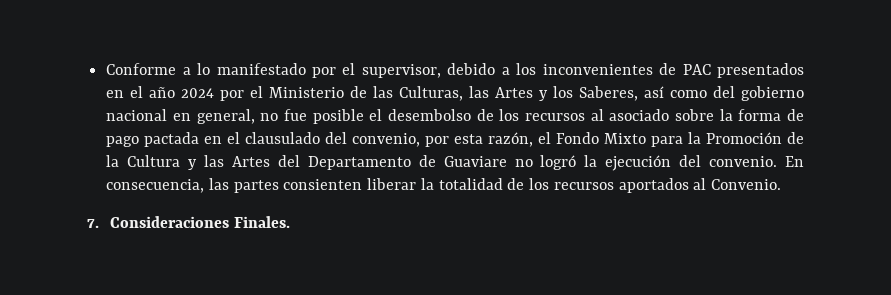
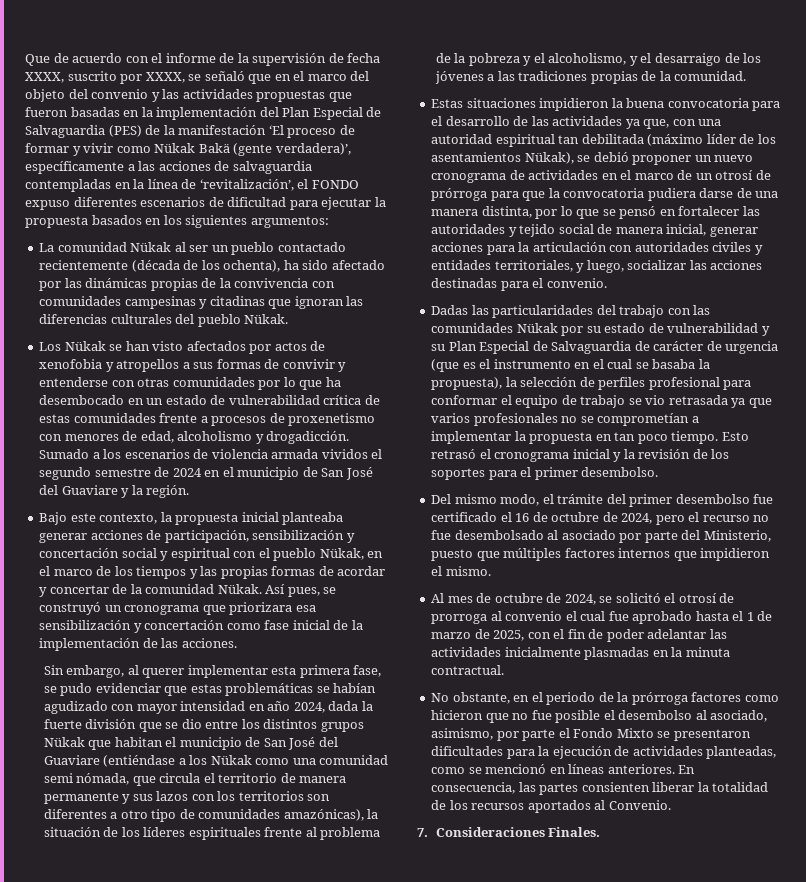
[106,63,805,78] [106,86,804,101] [106,109,255,124] Conforme a lo manifestado por el supervisor, debido a los inconvenientes de PAC presentados en el año 2024 por el Ministerio de las Culturas, las Artes y los Saberes, así como del gobierno nacional en general, -> [25,53,381,66] [25,71,370,84] [25,89,352,102] [25,107,382,120] [25,125,355,138] [25,143,351,156] [25,161,312,174] [25,179,359,192] [25,197,386,210] [25,215,329,228] [39,242,346,255] [39,260,385,272] [39,278,335,291] [39,296,364,309] [39,314,289,327] [39,341,326,354] [39,359,347,372] [39,377,341,390] [39,395,380,405] [39,413,376,426] [39,431,350,444] [39,449,383,459] [39,467,373,480] [39,485,190,498] [39,512,344,525] [39,530,355,543] [39,548,384,561] [39,566,386,579] [39,584,337,597] [39,602,316,615] [39,620,363,633] [39,638,237,651] [43,665,382,678] [43,683,377,696] [43,701,373,714] [43,719,364,732] [43,737,338,750] [43,755,389,767] [43,773,347,786] [43,791,331,804] [43,809,379,822] [43,827,381,840] [435,53,762,66] [434,71,747,84] [431,98,781,111] [431,116,722,129] [431,134,776,147] [431,152,754,165] [431,170,771,183] [431,188,779,201] [431,206,760,219] [431,224,758,237] [431,242,763,255] [431,260,763,273] [431,278,607,291] [431,305,711,318] [431,323,770,336] [431,341,779,354] [431,359,710,372] [431,377,752,390] [431,395,772,408] [431,413,699,426] [431,431,749,444] [431,449,730,462] [431,467,659,480] [431,494,774,507] [431,512,770,525] [431,530,771,543] [431,548,771,561] [431,566,491,576] [431,593,735,605] [431,611,773,624] [431,629,727,642] [431,647,730,660] [431,665,505,675] [431,692,779,705] [431,710,509,723] Que de acuerdo con el informe de la supervisión de fecha XXXX, suscrito por XXXX, se señaló que en el marco del objeto del convenio y las actividades propuestas que fueron basadas en la implementación del Plan Especial de Salvaguardia (PES) de la manifestación ‘El proceso de formar y vivir como Nükak Bakä (gente verdadera)’, específicamente a las acciones de salvaguardia contempladas en la línea de ‘revitalización’, el FONDO expuso diferentes escenarios de dificultad para ejecutar la propuesta basados en los siguientes argumentos: // La comunidad Nükak al ser un pueblo contactado recientemente (década de los ochenta), ha sido afectado por las dinámicas propias de la convivencia con comunidades campesinas y citadinas que ignoran las diferencias culturales del pueblo Nükak. // Los Nükak se han visto afectados por actos de xenofobia y atropellos a sus formas de convivir y entenderse con otras comunidades por lo que ha desembocado en un estado de vulnerabilidad crítica de estas comunidades frente a procesos de proxenetismo con menores de edad, alcoholismo y drogadicción. Sumado a los escenarios de violencia armada vividos el segundo semestre de 2024 en el municipio de San José del Guaviare y la región. // Bajo este contexto, la propuesta inicial planteaba generar acciones de participación, sensibilización y concertación social y espiritual con el pueblo Nükak, en el marco de los tiempos y las propias formas de acordar y concertar de la comunidad Nükak. Así pues, se construyó un cronograma que priorizara esa sensibilización y concertación como fase inicial de la implementación de las acciones. // Sin embargo, al querer implementar esta primera fase, se pudo evidenciar que estas problemáticas se habían agudizado con mayor intensidad en año 2024, dada la fuerte división que se dio entre los distintos grupos Nükak que habitan el municipio de San José del Guaviare (entiéndase a los Nükak como una comunidad semi nómada, que circula el territorio de manera permanente y sus lazos con los territorios son diferentes a otro tipo de comunidades amazónicas), la situación de los líderes espirituales frente al problema de la pobreza y el alcoholismo, y el desarraigo de los jóvenes a las tradiciones propias de la comunidad. // Estas situaciones impidieron la buena convocatoria para el desarrollo de las actividades ya que, con una autoridad espiritual tan debilitada (máximo líder de los asentamientos Nükak), se debió proponer un nuevo cronograma de actividades en el marco de un otrosí de prórroga para que la convocatoria pudiera darse de una manera distinta, por lo que se pensó en fortalecer las autoridades y tejido social de manera inicial, generar acciones para la articulación con autoridades civiles y entidades territoriales, y luego, socializar las acciones destinadas para el convenio. // Dadas las particularidades del trabajo con las comunidades Nükak por su estado de vulnerabilidad y su Plan Especial de Salvaguardia de carácter de urgencia (que es el instrumento en el cual se basaba la propuesta), la selección de perfiles profesional para conformar el equipo de trabajo se vio retrasada ya que varios profesionales no se comprometían a implementar la propuesta en tan poco tiempo. Esto retrasó el cronograma inicial y la revisión de los soportes para el primer desembolso. // Del mismo modo, el trámite del primer desembolso fue certificado el 16 de octubre de 2024, pero el recurso no fue desembolsado al asociado por parte del Ministerio, puesto que múltiples factores internos que impidieron el mismo. // Al mes de octubre de 2024, se solicitó el otrosí de prorroga al convenio el cual fue aprobado hasta el 1 de marzo de 2025, con el fin de poder adelantar las actividades inicialmente plasmadas en la minuta contractual. // No obstante, en el periodo de la prórroga factores como hicieron que
[476,109,804,121] [106,132,804,147] [106,155,778,171] de los recursos al asociado sobre la forma de pago pactada en el clausulado del convenio, por esta razón, el Fondo Mixto para la Promoción de la Cultura y las Artes del Departamento de Guaviare no logró la ejecución del convenio. -> [695,710,768,722] [431,728,751,741] [431,746,777,759] [431,764,675,774] al asociado, asimismo, por parte el Fondo Mixto se presentaron dificultades para la ejecución de actividades planteadas, como se mencionó en líneas anteriores.

